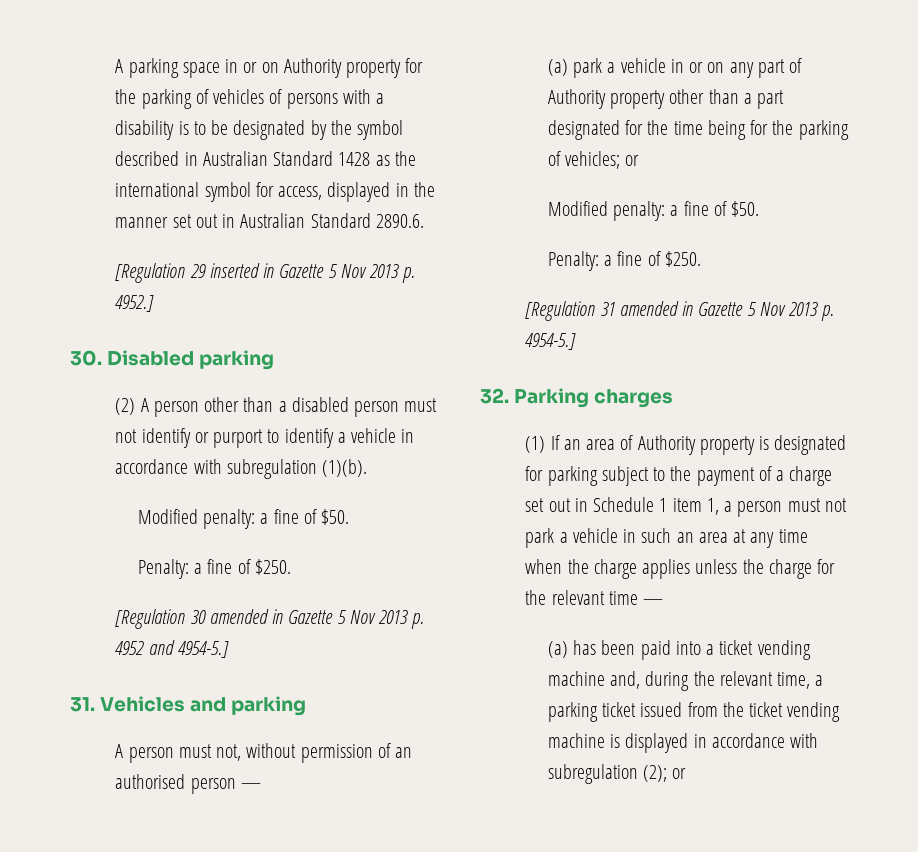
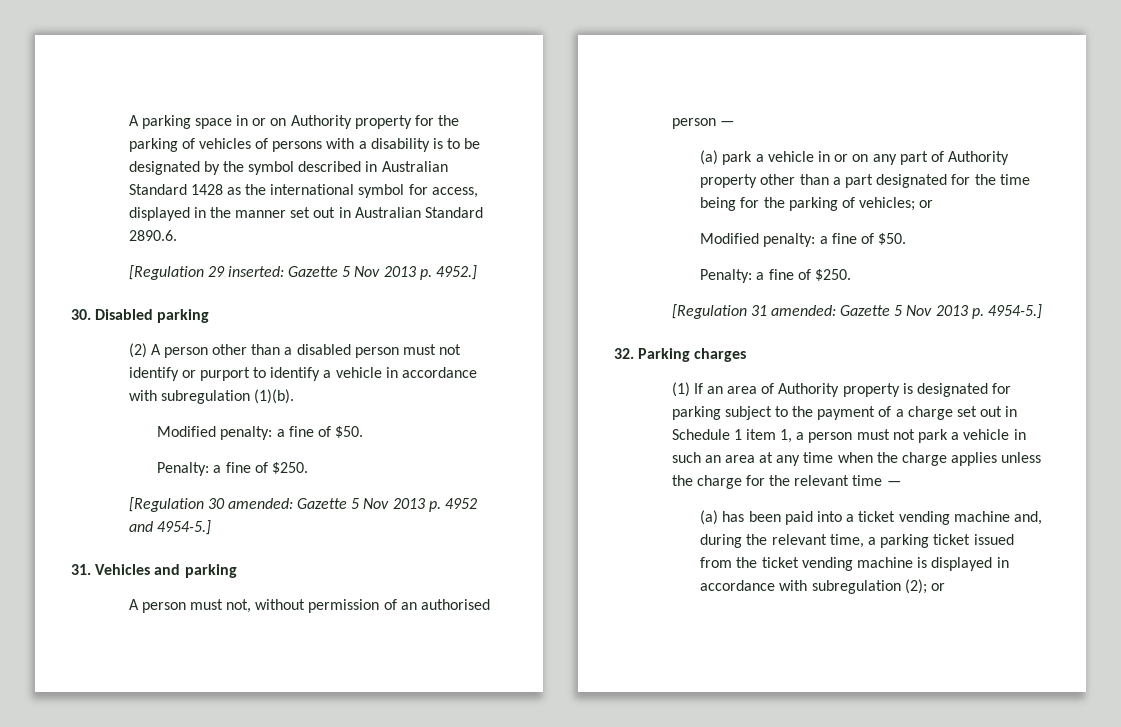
[209,263,275,278] inserted in -> [227,266,284,277] inserted:
[209,609,284,624] amended in -> [227,498,293,509] amended:
[619,301,694,316] amended in -> [770,305,836,316] amended:

